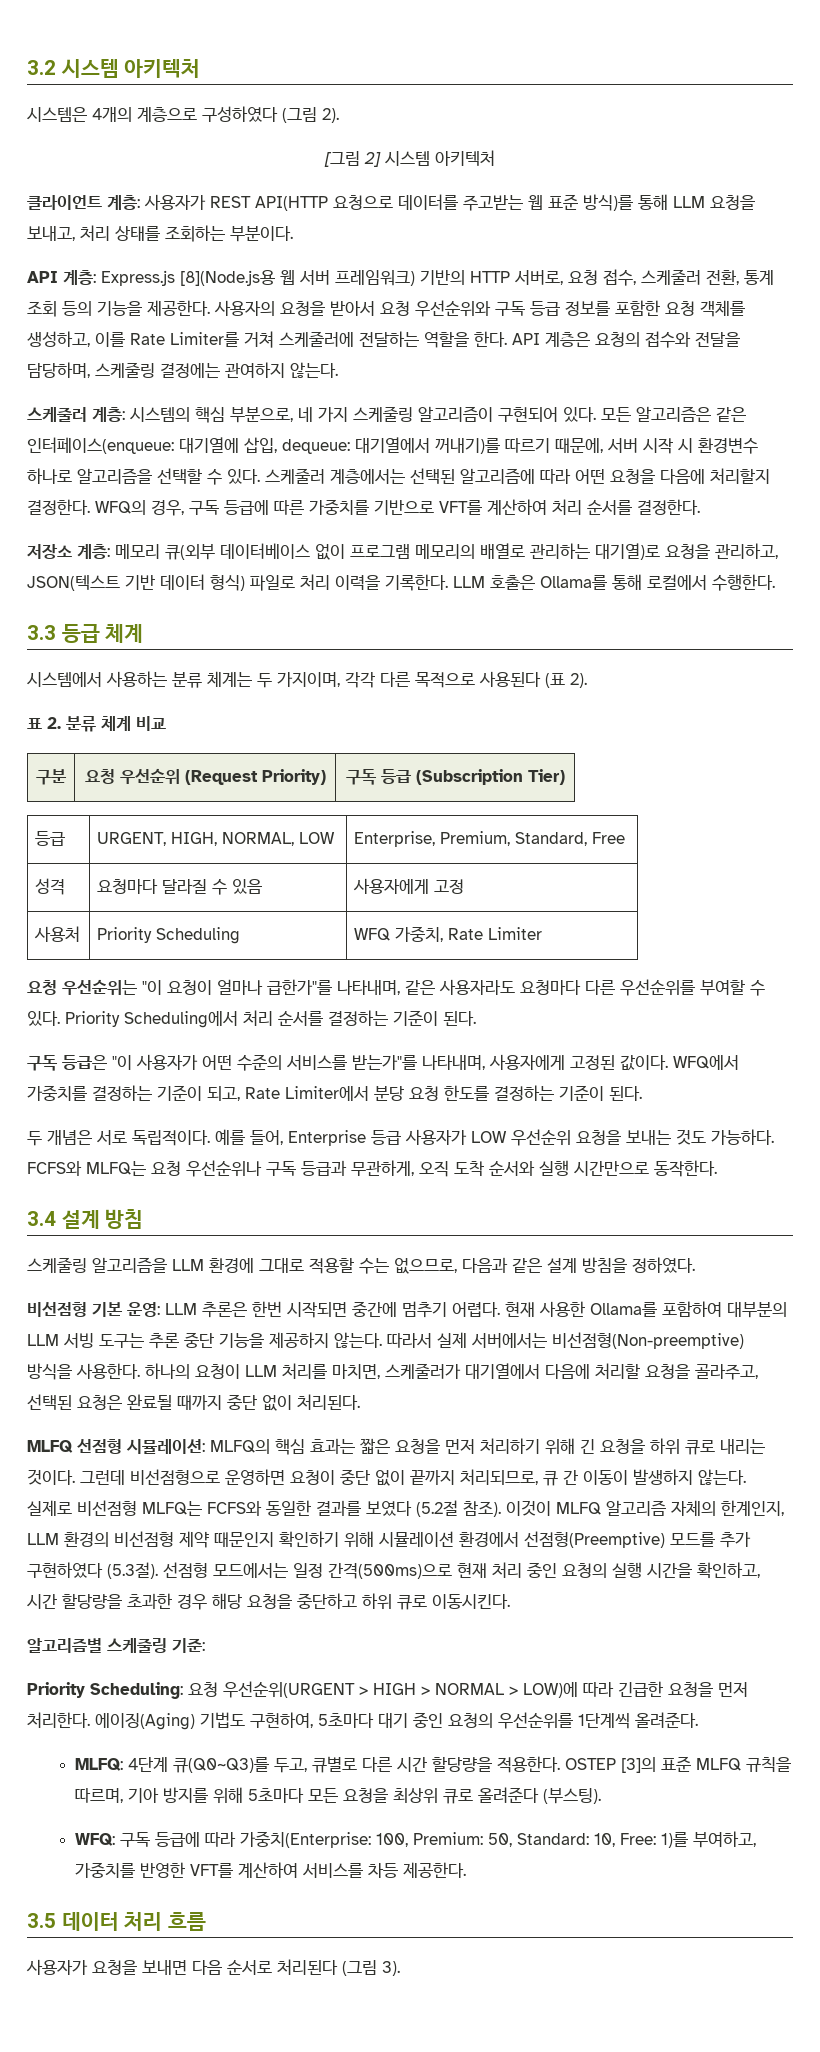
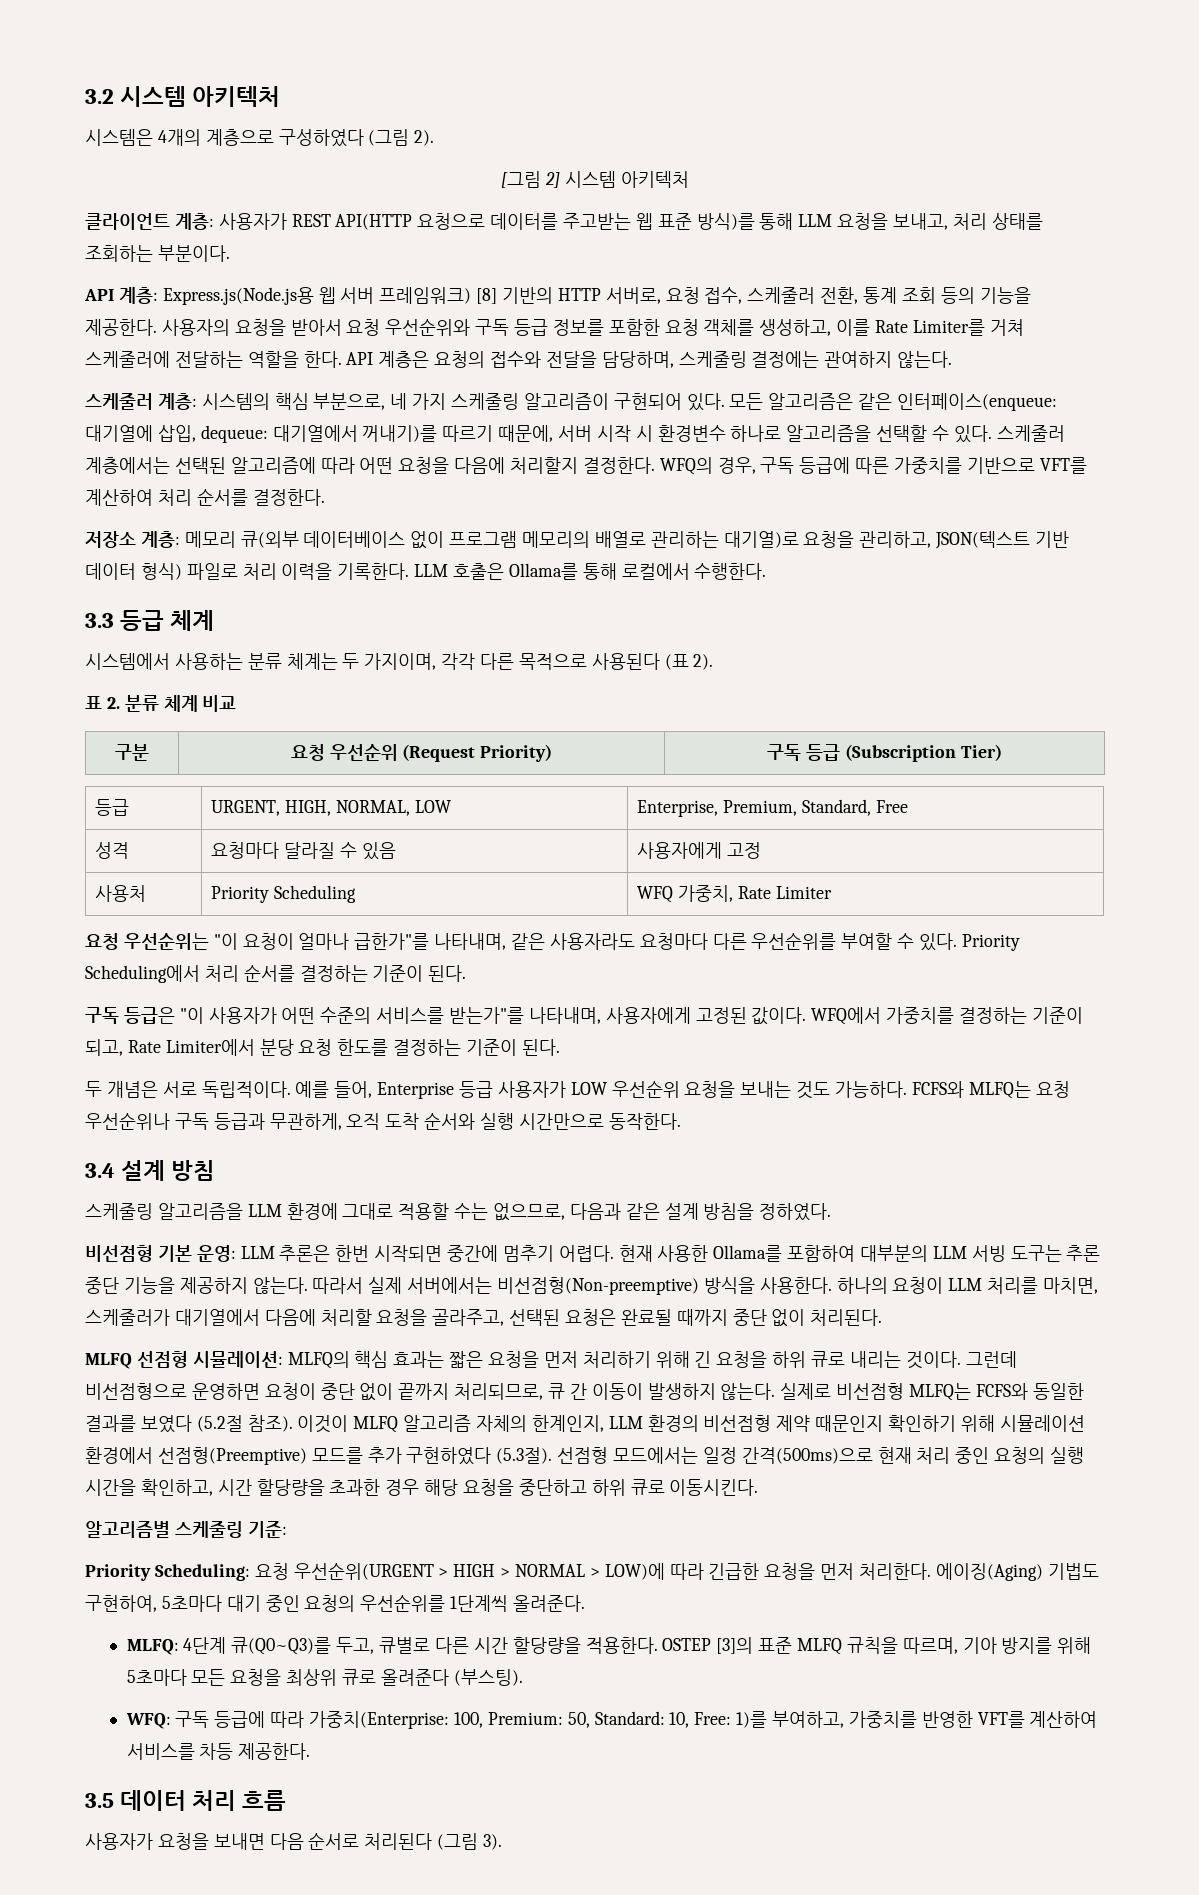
[101,270,275,286] Express.js [8](Node.js용 -> [162,287,314,305] Express.js(Node.js용
(415, 277) none -> [476,288,498,304] [8]

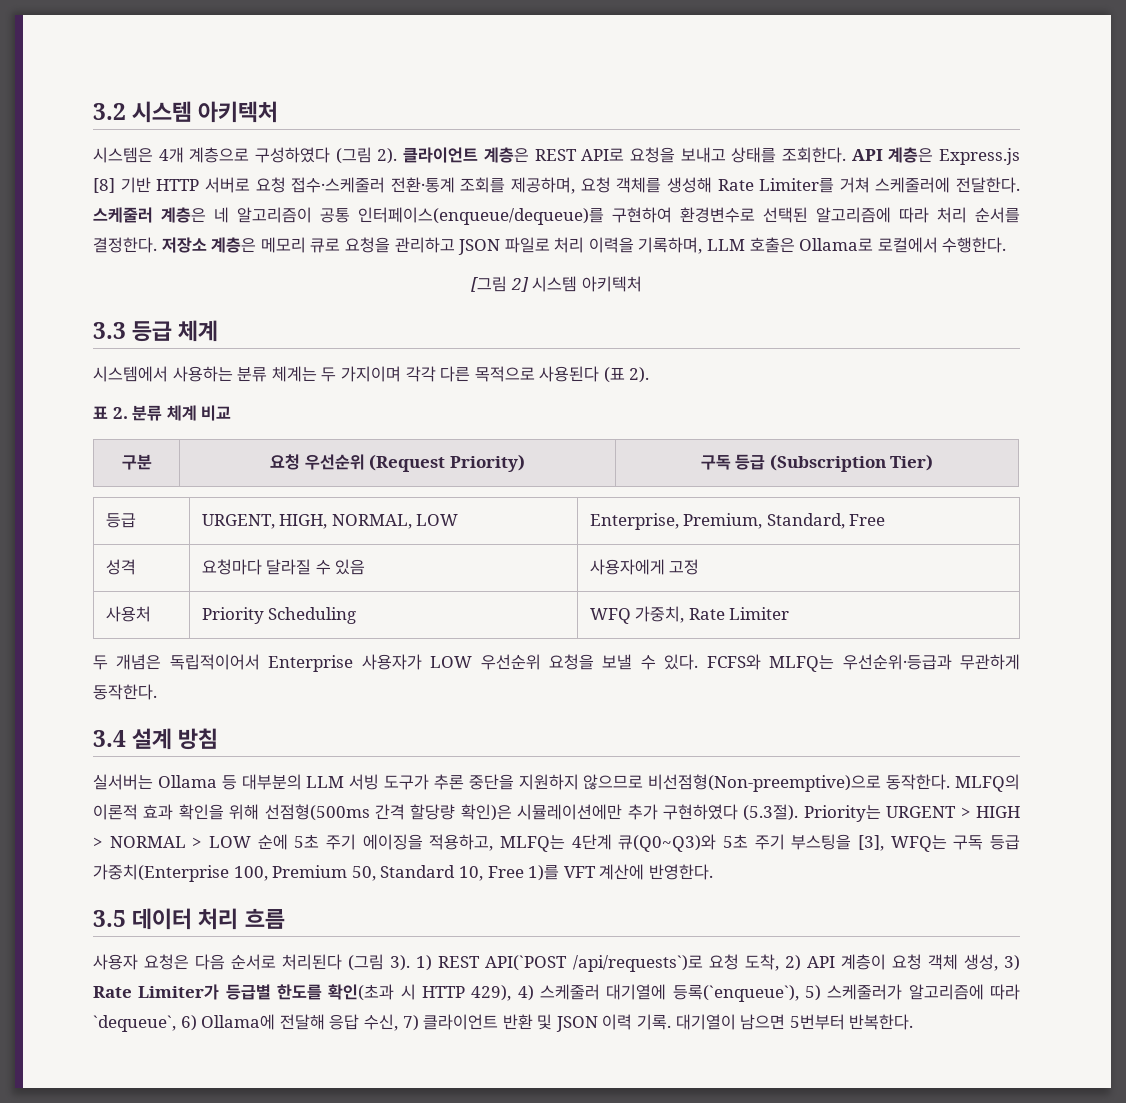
[157,129,201,146] 4개의 -> [158,147,184,163] 4개
[501,171,689,188] [85,213,1043,230] [85,245,230,262] [84,287,1031,305] [85,318,1024,336] [85,351,953,368] [85,393,1058,411] [85,425,1065,443] [85,457,1087,475] [85,488,325,506] [85,531,1070,549] [85,563,767,580] // [그림 2] 시스템 아키텍처 // 클라이언트 계층: 사용자가 REST API(HTTP 요청으로 데이터를 주고받는 웹 표준 방식)를 통해 LLM 요청을 보내고, 처리 상태를 조회하는 부분이다. // API 계층: Express.js(Node.js용 웹 서버 프레임워크) [8] 기반의 HTTP 서버로, 요청 접수, 스케줄러 전환, 통계 조회 등의 기능을 제공한다. 사용자의 요청을 받아서 요청 우선순위와 구독 등급 정보를 포함한 요청 객체를 생성하고, 이를 Rate Limiter를 거쳐 스케줄러에 전달하는 역할을 한다. API 계층은 요청의 접수와 전달을 담당하며, 스케줄링 결정에는 관여하지 않는다. // 스케줄러 계층: 시스템의 핵심 부분으로, 네 가지 스케줄링 알고리즘이 구현되어 있다. 모든 알고리즘은 같은 인터페이스(enqueue: 대기열에 삽입, dequeue: 대기열에서 꺼내기)를 따르기 때문에, 서버 시작 시 환경변수 하나로 알고리즘을 선택할 수 있다. 스케줄러 계층에서는 선택된 알고리즘에 따라 어떤 요청을 다음에 처리할지 결정한다. WFQ의 경우, 구독 등급에 따른 가중치를 기반으로 VFT를 계산하여 처리 순서를 결정한다. // 저장소 계층: 메모리 큐(외부 데이터베이스 없이 프로그램 메모리의 배열로 관리하는 대기열)로 요청을 관리하고, JSON(텍스트 기반 데이터 형식) 파일로 처리 이력을 기록한다. LLM 호출은 Ollama를 통해 로컬에서 수행한다. -> [403,147,1020,165] [93,177,1020,194] [93,207,1020,225] [93,237,1007,255] [471,276,642,292] 클라이언트 계층은 REST API로 요청을 보내고 상태를 조회한다. API 계층은 Express.js [8] 기반 HTTP 서버로 요청 접수·스케줄러 전환·통계 조회를 제공하며, 요청 객체를 생성해 Rate Limiter를 거쳐 스케줄러에 전달한다. 스케줄러 계층은 네 알고리즘이 공통 인터페이스(enqueue/dequeue)를 구현하여 환경변수로 선택된 알고리즘에 따라 처리 순서를 결정한다. 저장소 계층은 메모리 큐로 요청을 관리하고 JSON 파일로 처리 이력을 기록하며, LLM 호출은 Ollama로 로컬에서 수행한다. // [그림 2] 시스템 아키텍처
[364,653,437,670] 가지이며, -> [340,366,401,382] 가지이며
[85,932,1020,951] [85,964,467,983] [85,1007,1083,1025] [85,1039,560,1056] [85,1080,1070,1099] [85,1112,681,1130] [85,1160,216,1181] [85,1203,832,1221] [85,1245,1101,1262] [85,1277,1099,1295] [85,1309,883,1327] [85,1351,1017,1369] [85,1383,1084,1401] [85,1415,1085,1433] [85,1447,1085,1465] [85,1479,759,1496] [85,1521,287,1538] [85,1562,434,1581] 요청 우선순위는 "이 요청이 얼마나 급한가"를 나타내며, 같은 사용자라도 요청마다 다른 우선순위를 부여할 수 있다. Priority Scheduling에서 처리 순서를 결정하는 기준이 된다. // 구독 등급은 "이 사용자가 어떤 수준의 서비스를 받는가"를 나타내며, 사용자에게 고정된 값이다. WFQ에서 가중치를 결정하는 기준이 되고, Rate Limiter에서 분당 요청 한도를 결정하는 기준이 된다. // 두 개념은 서로 독립적이다. 예를 들어, Enterprise 등급 사용자가 LOW 우선순위 요청을 보내는 것도 가능하다. FCFS와 MLFQ는 요청 우선순위나 구독 등급과 무관하게, 오직 도착 순서와 실행 시간만으로 동작한다. // 3.4 설계 방침 // 스케줄링 알고리즘을 LLM 환경에 그대로 적용할 수는 없으므로, 다음과 같은 설계 방침을 정하였다. // 비선점형 기본 운영: LLM 추론은 한번 시작되면 중간에 멈추기 어렵다. 현재 사용한 Ollama를 포함하여 대부분의 LLM 서빙 도구는 추론 중단 기능을 제공하지 않는다. 따라서 실제 서버에서는 비선점형(Non-preemptive) 방식을 사용한다. 하나의 요청이 LLM 처리를 마치면, 스케줄러가 대기열에서 다음에 처리할 요청을 골라주고, 선택된 요청은 완료될 때까지 중단 없이 처리된다. // MLFQ 선점형 시뮬레이션: MLFQ의 핵심 효과는 짧은 요청을 먼저 처리하기 위해 긴 요청을 하위 큐로 내리는 것이다. 그런데 비선점형으로 운영하면 요청이 중단 없이 끝까지 처리되므로, 큐 간 이동이 발생하지 않는다. 실제로 비선점형 MLFQ는 FCFS와 동일한 결과를 보였다 (5.2절 참조). 이것이 MLFQ 알고리즘 자체의 한계인지, LLM 환경의 비선점형 제약 때문인지 확인하기 위해 시뮬레이션 환경에서 선점형(Preemptive) 모드를 추가 구현하였다 (5.3절). 선점형 모드에서는 일정 간격(500ms)으로 현재 처리 중인 요청의 실행 시간을 확인하고, 시간 할당량을 초과한 경우 해당 요청을 중단하고 하위 큐로 이동시킨다. // 알고리즘별 스케줄링 기준: // Priority Scheduling: 요청 우선순위(URGENT -> [93,654,1021,672] [93,684,157,700] [93,728,219,750] [93,774,1020,792] [93,804,957,822] 두 개념은 독립적이어서 Enterprise 사용자가 LOW 우선순위 요청을 보낼 수 있다. FCFS와 MLFQ는 우선순위·등급과 무관하게 동작한다. // 3.4 설계 방침 // 실서버는 Ollama 등 대부분의 LLM 서빙 도구가 추론 중단을 지원하지 않으므로 비선점형(Non-preemptive)으로 동작한다. MLFQ의 이론적 효과 확인을 위해 선점형(500ms 간격 할당량 확인)은 시뮬레이션에만 추가 구현하였다 (5.3절). Priority는 URGENT
[604,1563,1099,1581] [85,1594,586,1612] [126,1637,1092,1655] [126,1669,523,1686] [125,1711,1098,1729] [126,1743,311,1760] LOW)에 따라 긴급한 요청을 먼저 처리한다. 에이징(Aging) 기법도 구현하여, 5초마다 대기 중인 요청의 우선순위를 1단계씩 올려준다. // MLFQ: 4단계 큐(Q0~Q3)를 두고, 큐별로 다른 시간 할당량을 적용한다. OSTEP [3]의 표준 MLFQ 규칙을 따르며, 기아 방지를 위해 5초마다 모든 요청을 최상위 큐로 올려준다 (부스팅). // WFQ: 구독 등급에 따라 가중치(Enterprise: 100, Premium: 50, Standard: 10, Free: 1)를 부여하고, 가중치를 반영한 VFT를 계산하여 서비스를 차등 제공한다. -> [209,834,1020,852] [93,864,713,882] LOW 순에 5초 주기 에이징을 적용하고, MLFQ는 4단계 큐(Q0~Q3)와 5초 주기 부스팅을 [3], WFQ는 구독 등급 가중치(Enterprise 100, Premium 50, Standard 10, Free 1)를 VFT 계산에 반영한다.
[85,1833,265,1850] 사용자가 요청을 보내면 -> [93,954,190,970] 사용자 요청은
(503, 1842) none -> [416,954,1021,972] [93,984,1021,1002] [93,1014,914,1032] 1) REST API(`POST /api/requests`)로 요청 도착, 2) API 계층이 요청 객체 생성, 3) Rate Limiter가 등급별 한도를 확인(초과 시 HTTP 429), 4) 스케줄러 대기열에 등록(`enqueue`), 5) 스케줄러가 알고리즘에 따라 `dequeue`, 6) Ollama에 전달해 응답 수신, 7) 클라이언트 반환 및 JSON 이력 기록. 대기열이 남으면 5번부터 반복한다.

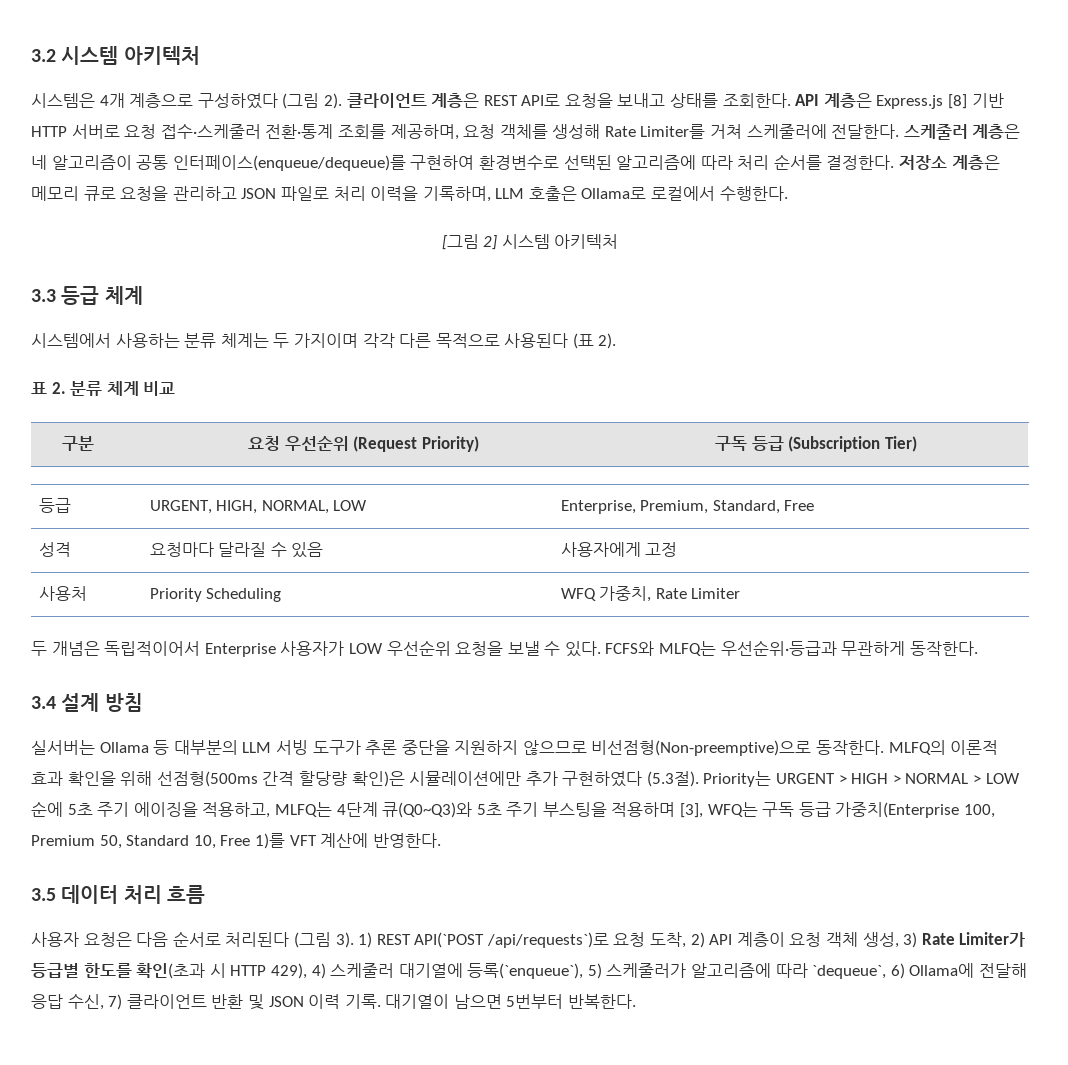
(852, 842) none -> [611,802,676,817] 적용하며

